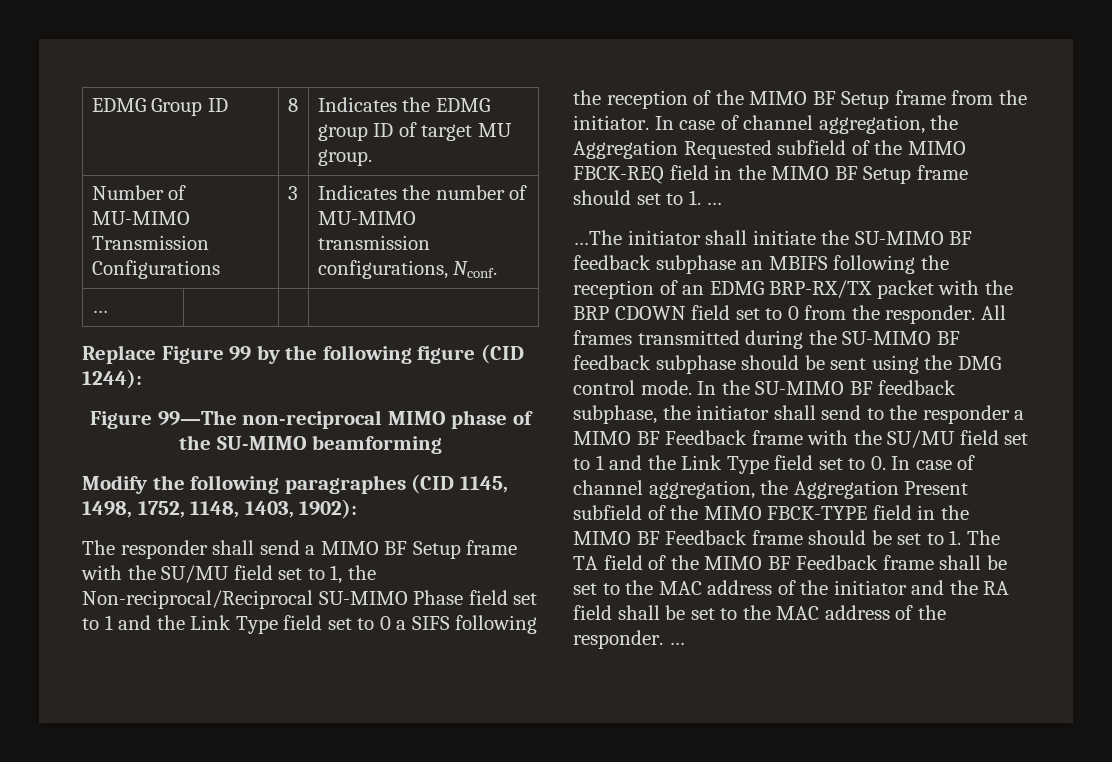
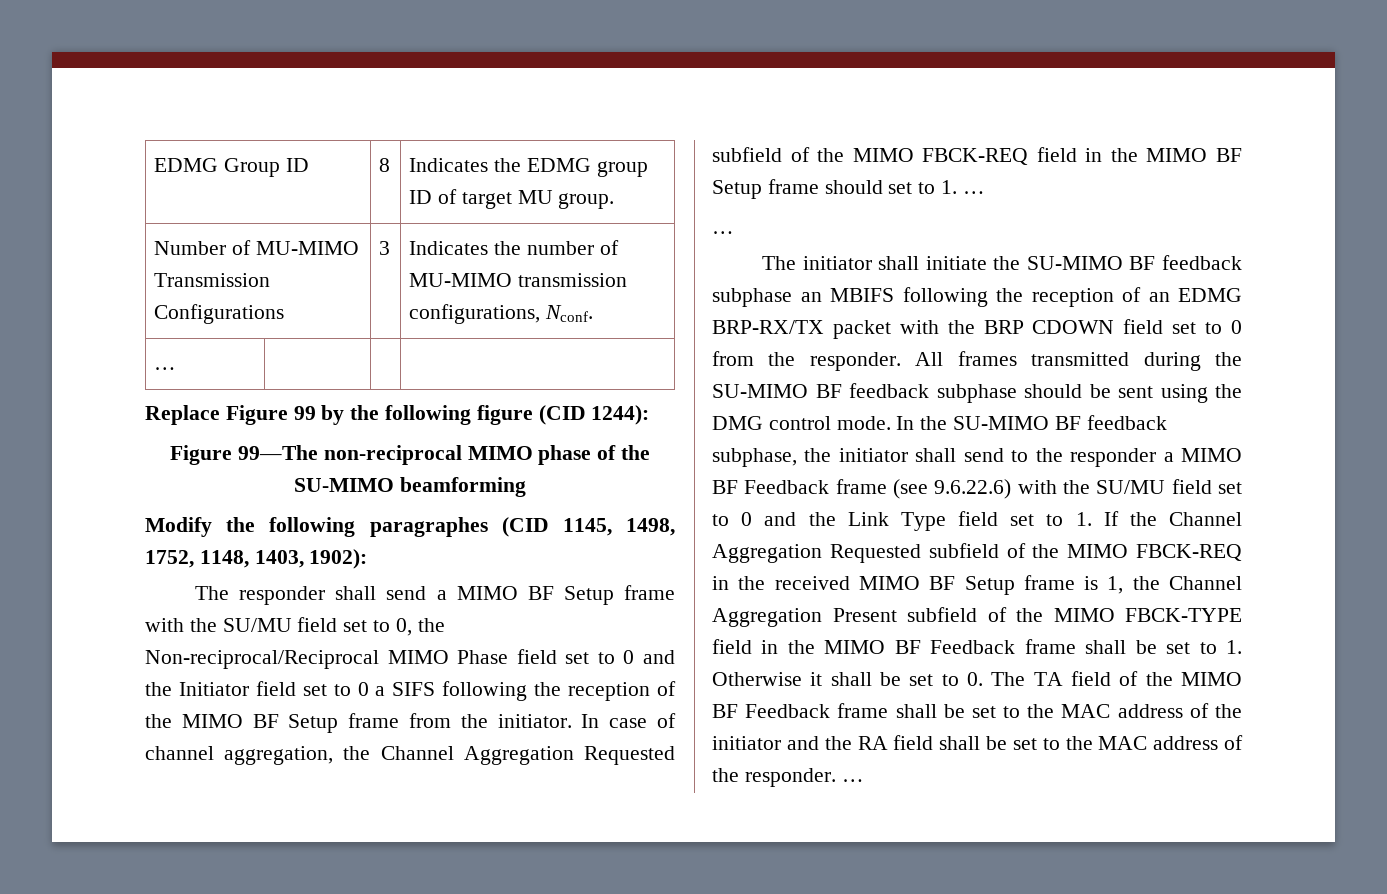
[330,565,343,584] 1, -> [395,618,412,636] 0,
[318,591,408,605] SU-MIMO -> [387,650,449,664] MIMO
[104,615,278,634] 1 and the Link Type -> [623,650,675,664] [145,682,249,696] 0 and the Initiator
(959, 122) none -> [380,746,454,760] Channel
[573,230,622,245] …The -> [712,231,734,234] [762,256,797,270] … // The
[807,430,1029,448] [573,455,976,474] [573,480,789,499] with the SU/MU field set to 1 and the Link Type field set to 0. In case of channel aggregation, the -> [893,479,1242,499] [712,511,1242,531] [712,543,1242,563] [712,575,1242,595] (see 9.6.22.6) with the SU/MU field set to 0 and the Link Type field set to 1. If the Channel Aggregation Requested subfield of the MIMO FBCK-REQ in the received MIMO BF Setup frame is 1, the Channel
[808,530,867,545] should -> [1085,640,1127,654] shall
(962, 537) none -> [712,672,983,686] Otherwise it shall be set to 0.

